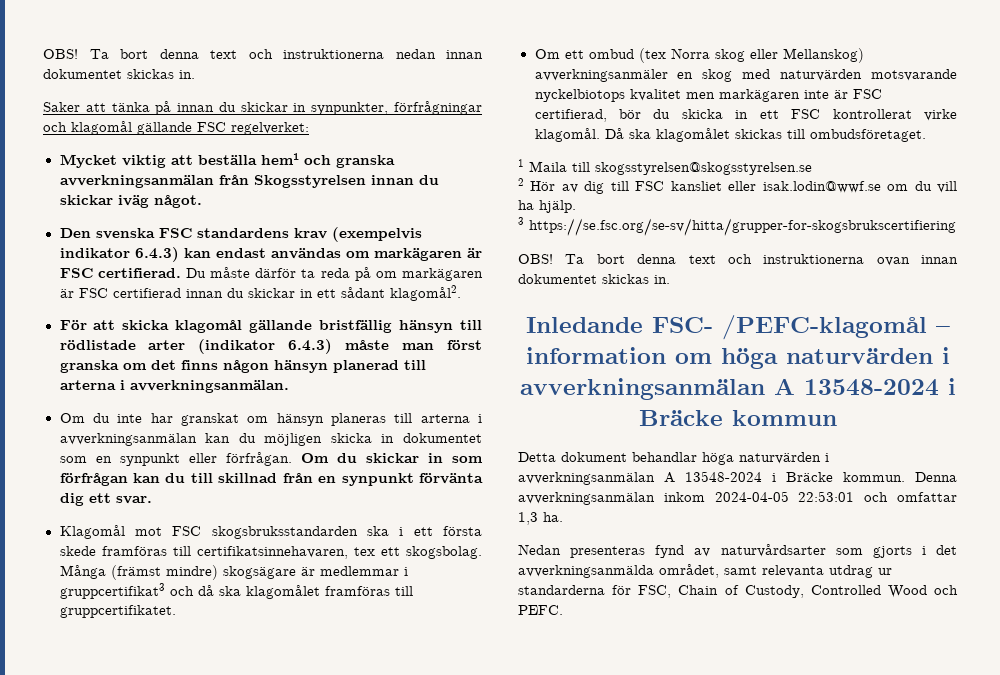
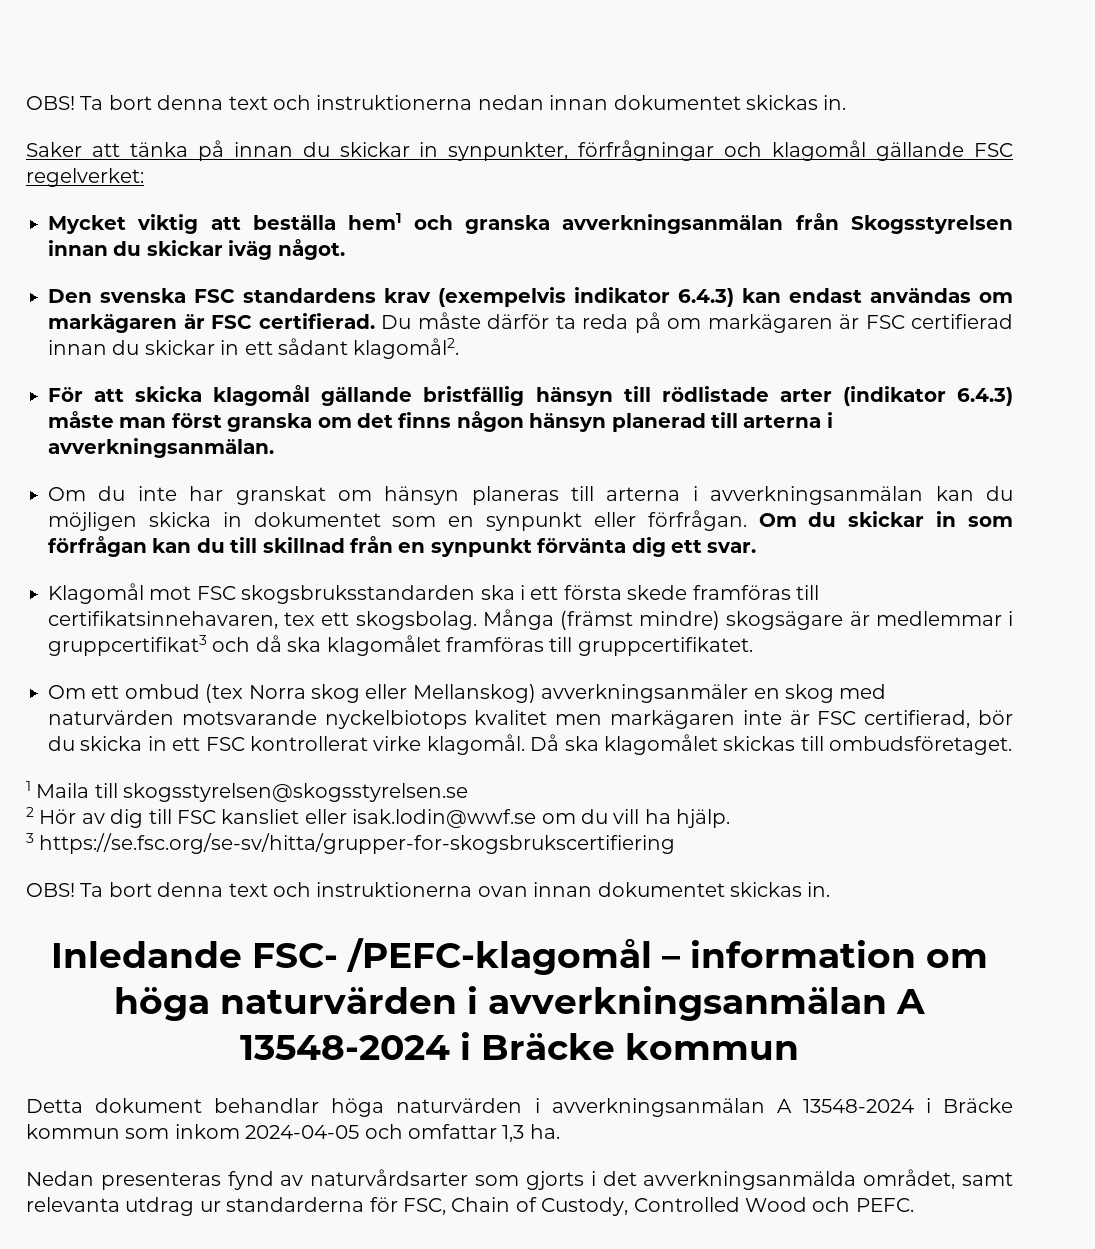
[843,472,957,482] [518,492,655,505] kommun. Denna avverkningsanmälan -> [26,1124,170,1139] kommun som
[798,491,855,502] 22:53:01 -> (360, 1132) none

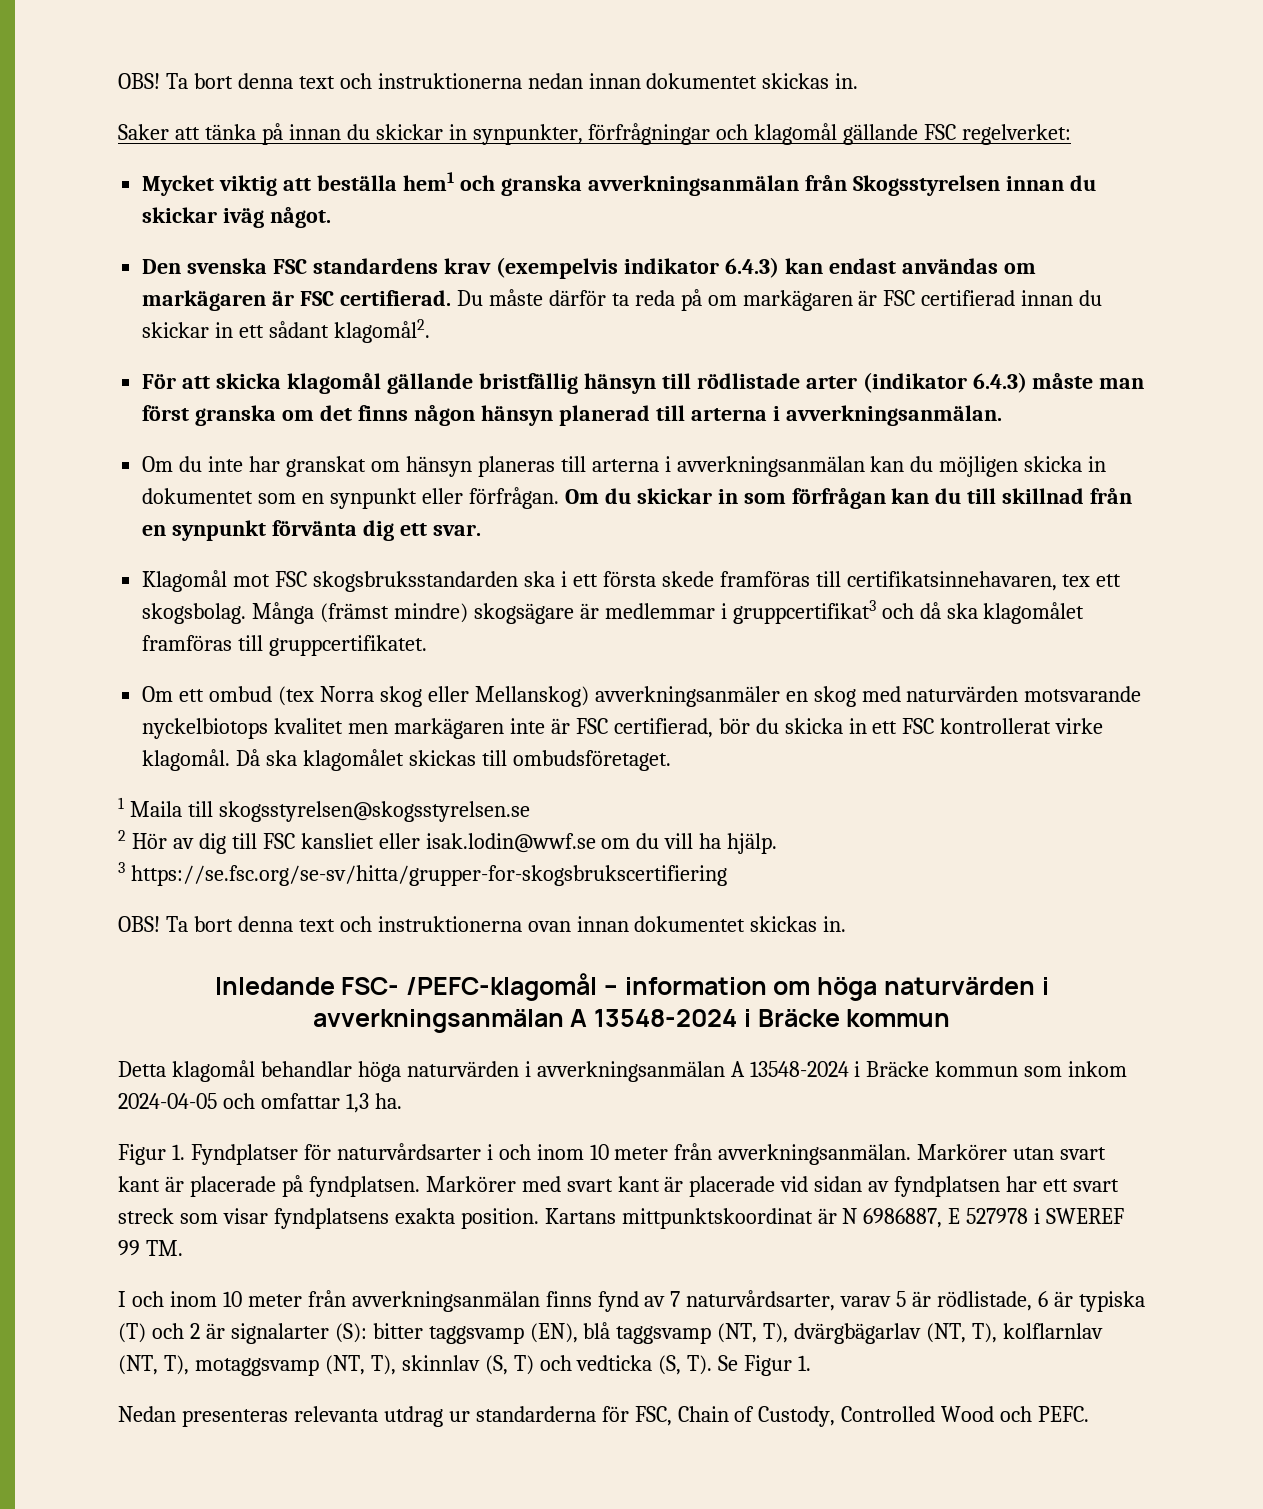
[95,1098,203,1113] dokument -> [171,1060,255,1082] klagomål
[26,1169,1014,1190] Nedan presenteras fynd av naturvårdsarter som gjorts i det avverkningsanmälda området, samt -> [118,1143,1107,1165] [118,1175,1119,1197] [118,1208,1125,1229] [118,1240,183,1256] [118,1290,1145,1312] [118,1322,1104,1344] [118,1355,812,1376] [118,1406,288,1427] Figur 1. Fyndplatser för naturvårdsarter i och inom 10 meter från avverkningsanmälan. Markörer utan svart kant är placerade på fyndplatsen. Markörer med svart kant är placerade vid sidan av fyndplatsen har ett svart streck som visar fyndplatsens exakta position. Kartans mittpunktskoordinat är N 6986887, E 527978 i SWEREF 99 TM. // I och inom 10 meter från avverkningsanmälan finns fynd av 7 naturvårdsarter, varav 5 är rödlistade, 6 är typiska (T) och 2 är signalarter (S): bitter taggsvamp (EN), blå taggsvamp (NT, T), dvärgbägarlav (NT, T), kolflarnlav (NT, T), motaggsvamp (NT, T), skinnlav (S, T) och vedticka (S, T). Se Figur 1. // Nedan presenteras

